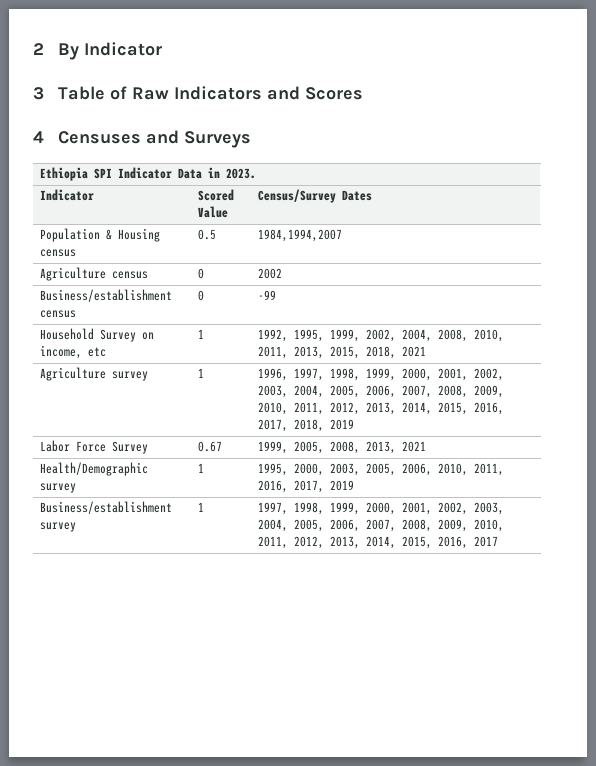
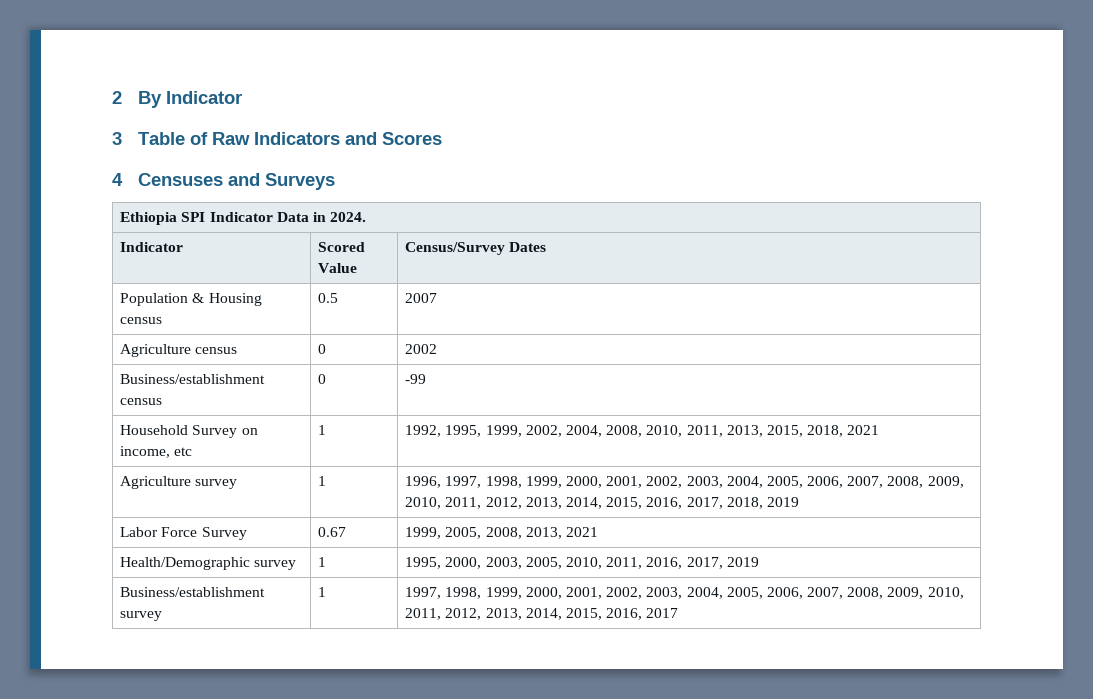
[226,168,257,179] 2023. -> [330,212,367,222] 2024.
[258,229,343,242] 1984,1994,2007 -> [405,293,438,303] 2007
[402,463,433,476] 2006, -> (562, 563) none

